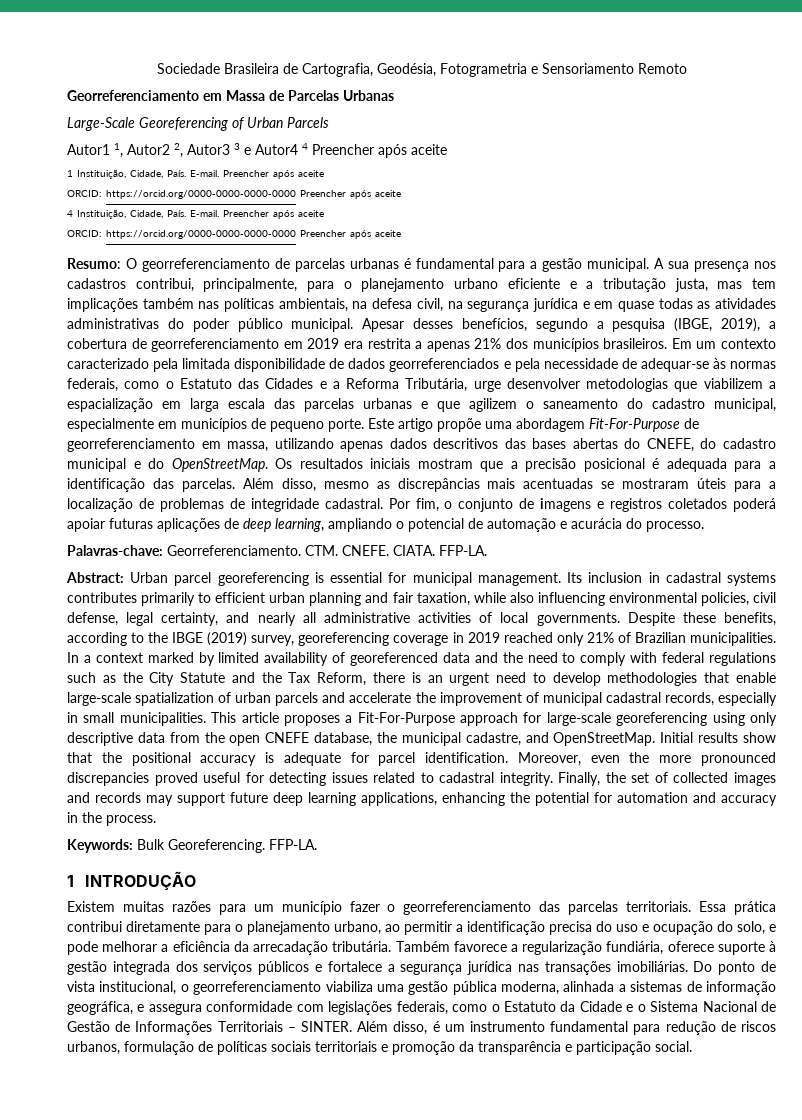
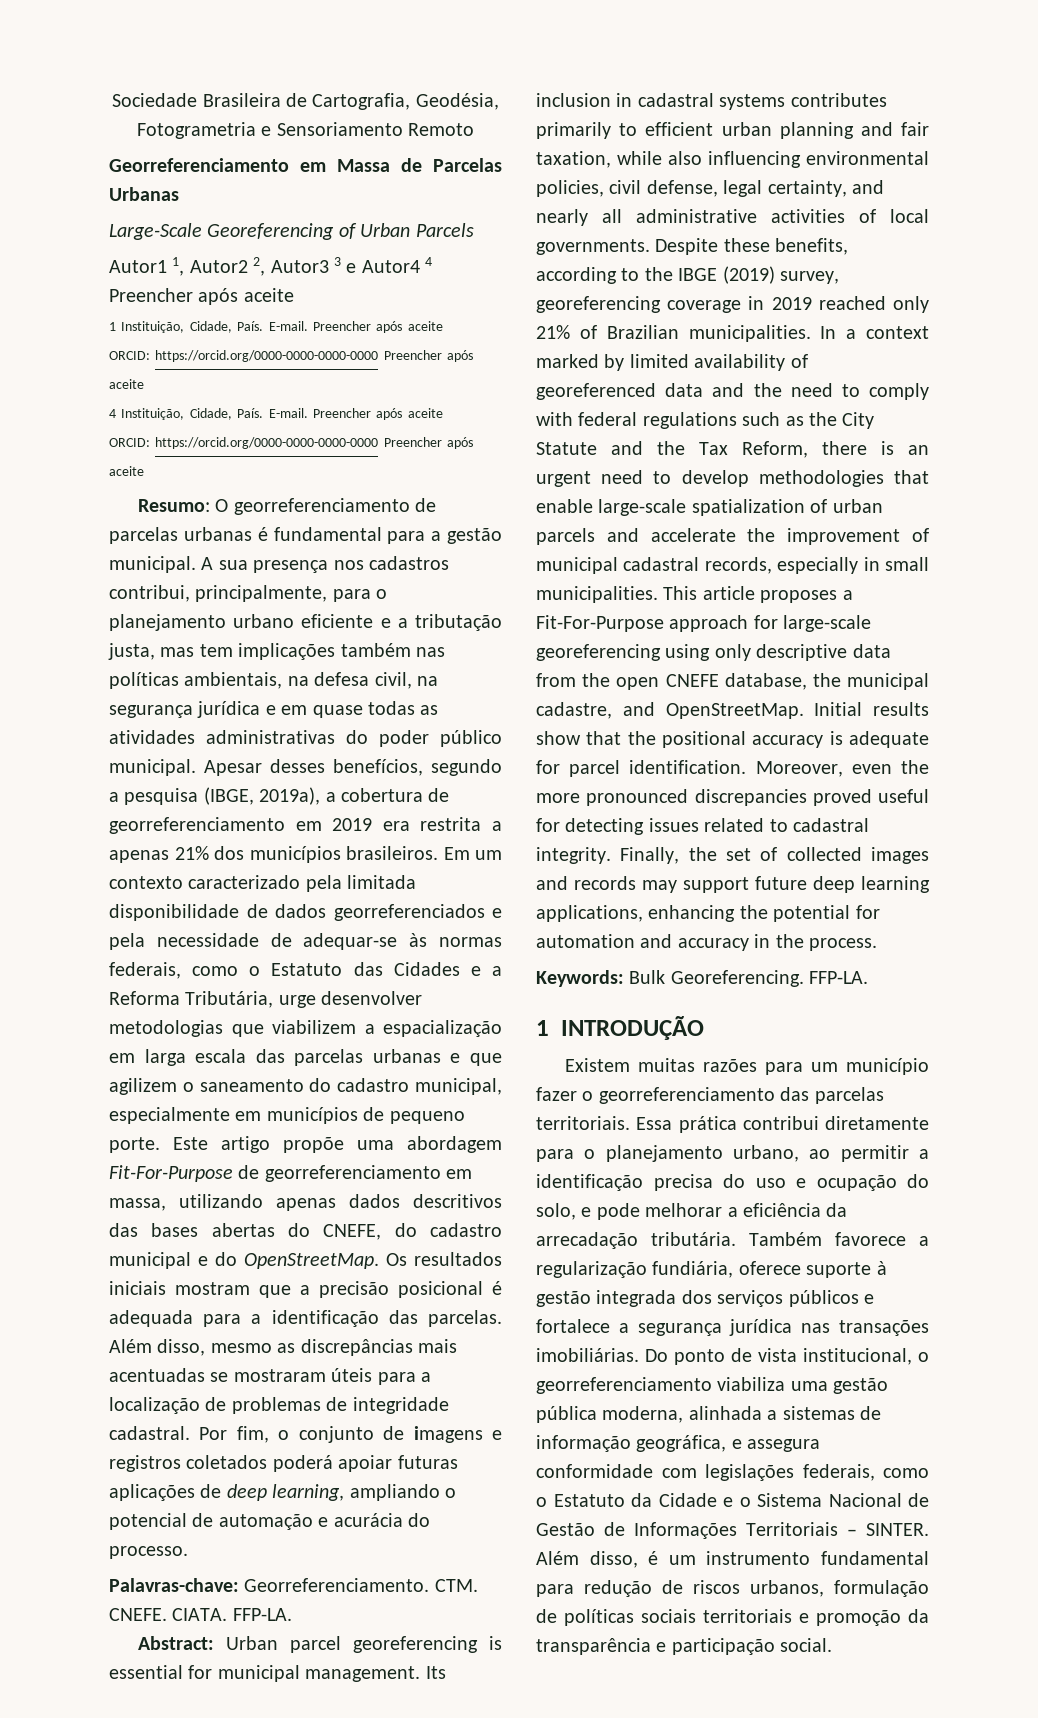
[721,318,761,332] 2019), -> [259,787,321,805] 2019a),

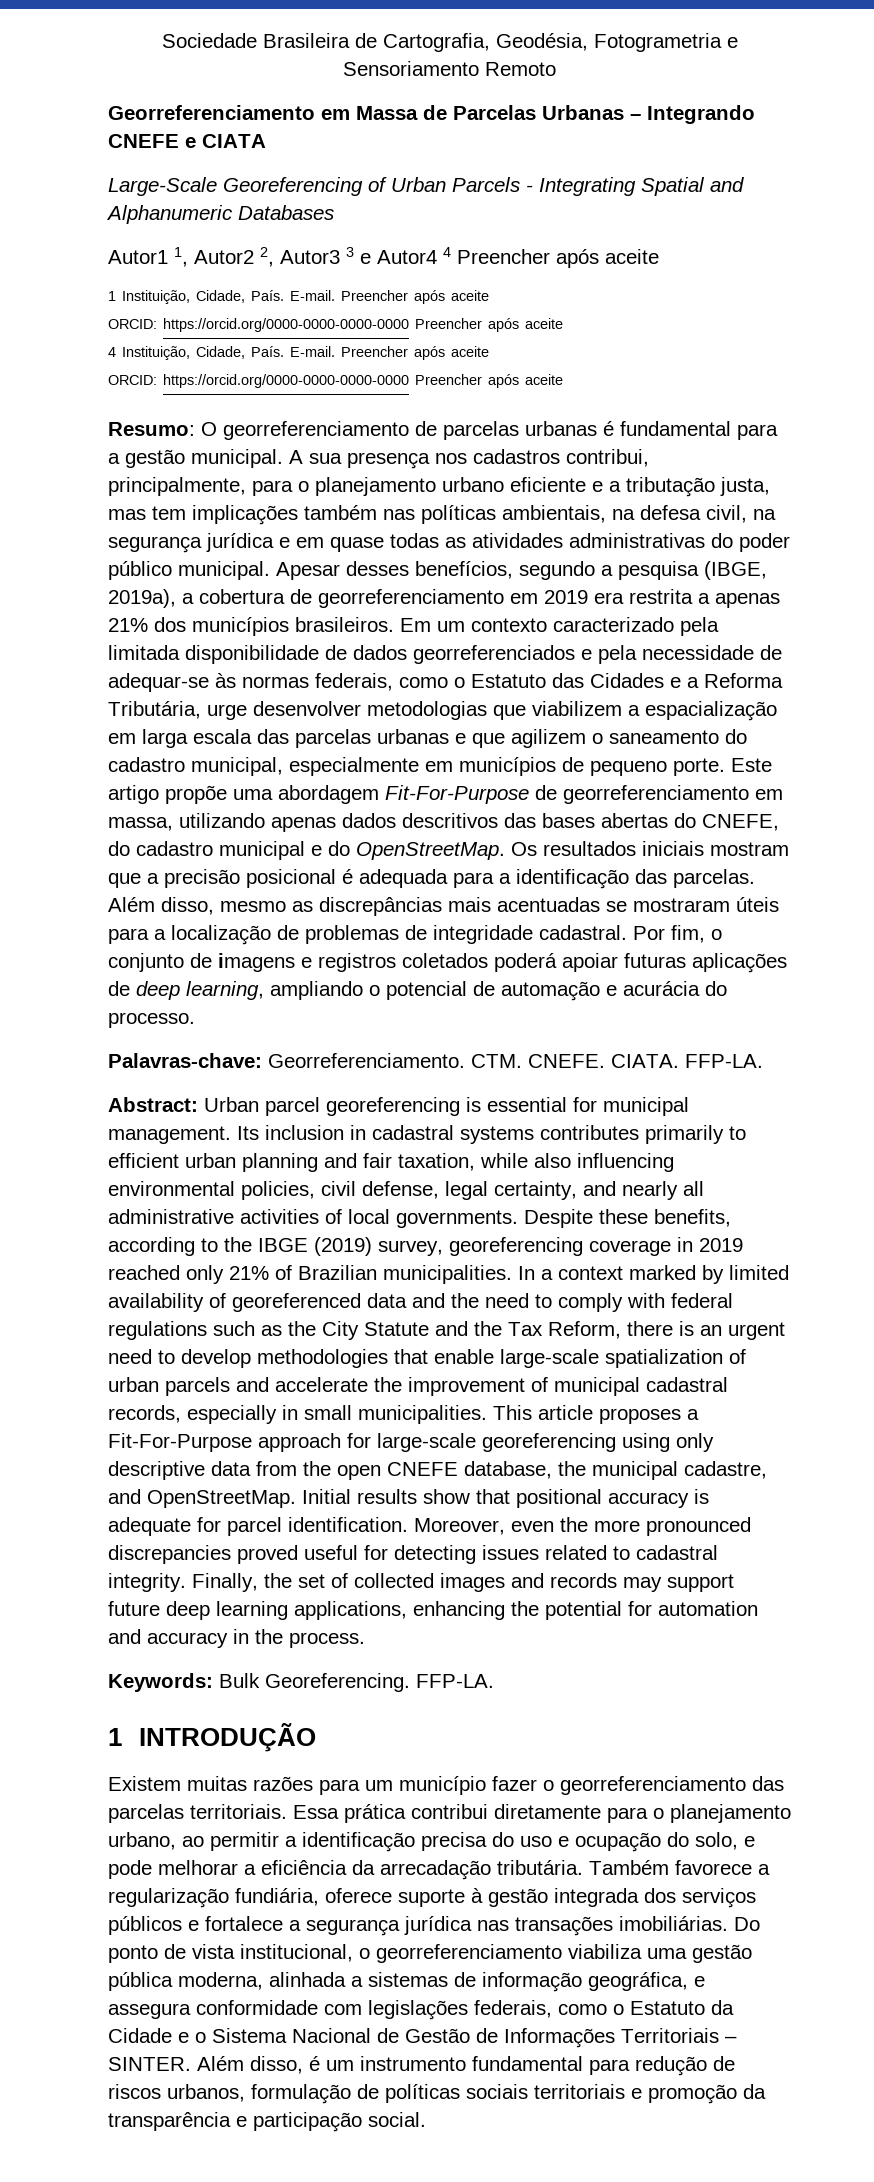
(179, 194) none -> [630,105,755,124] [108,134,266,148] – Integrando CNEFE e CIATA
(474, 230) none -> [526,177,744,196] [106,205,334,224] - Integrating Spatial and Alphanumeric Databases
[627,731,656,745] the -> (510, 1496) none

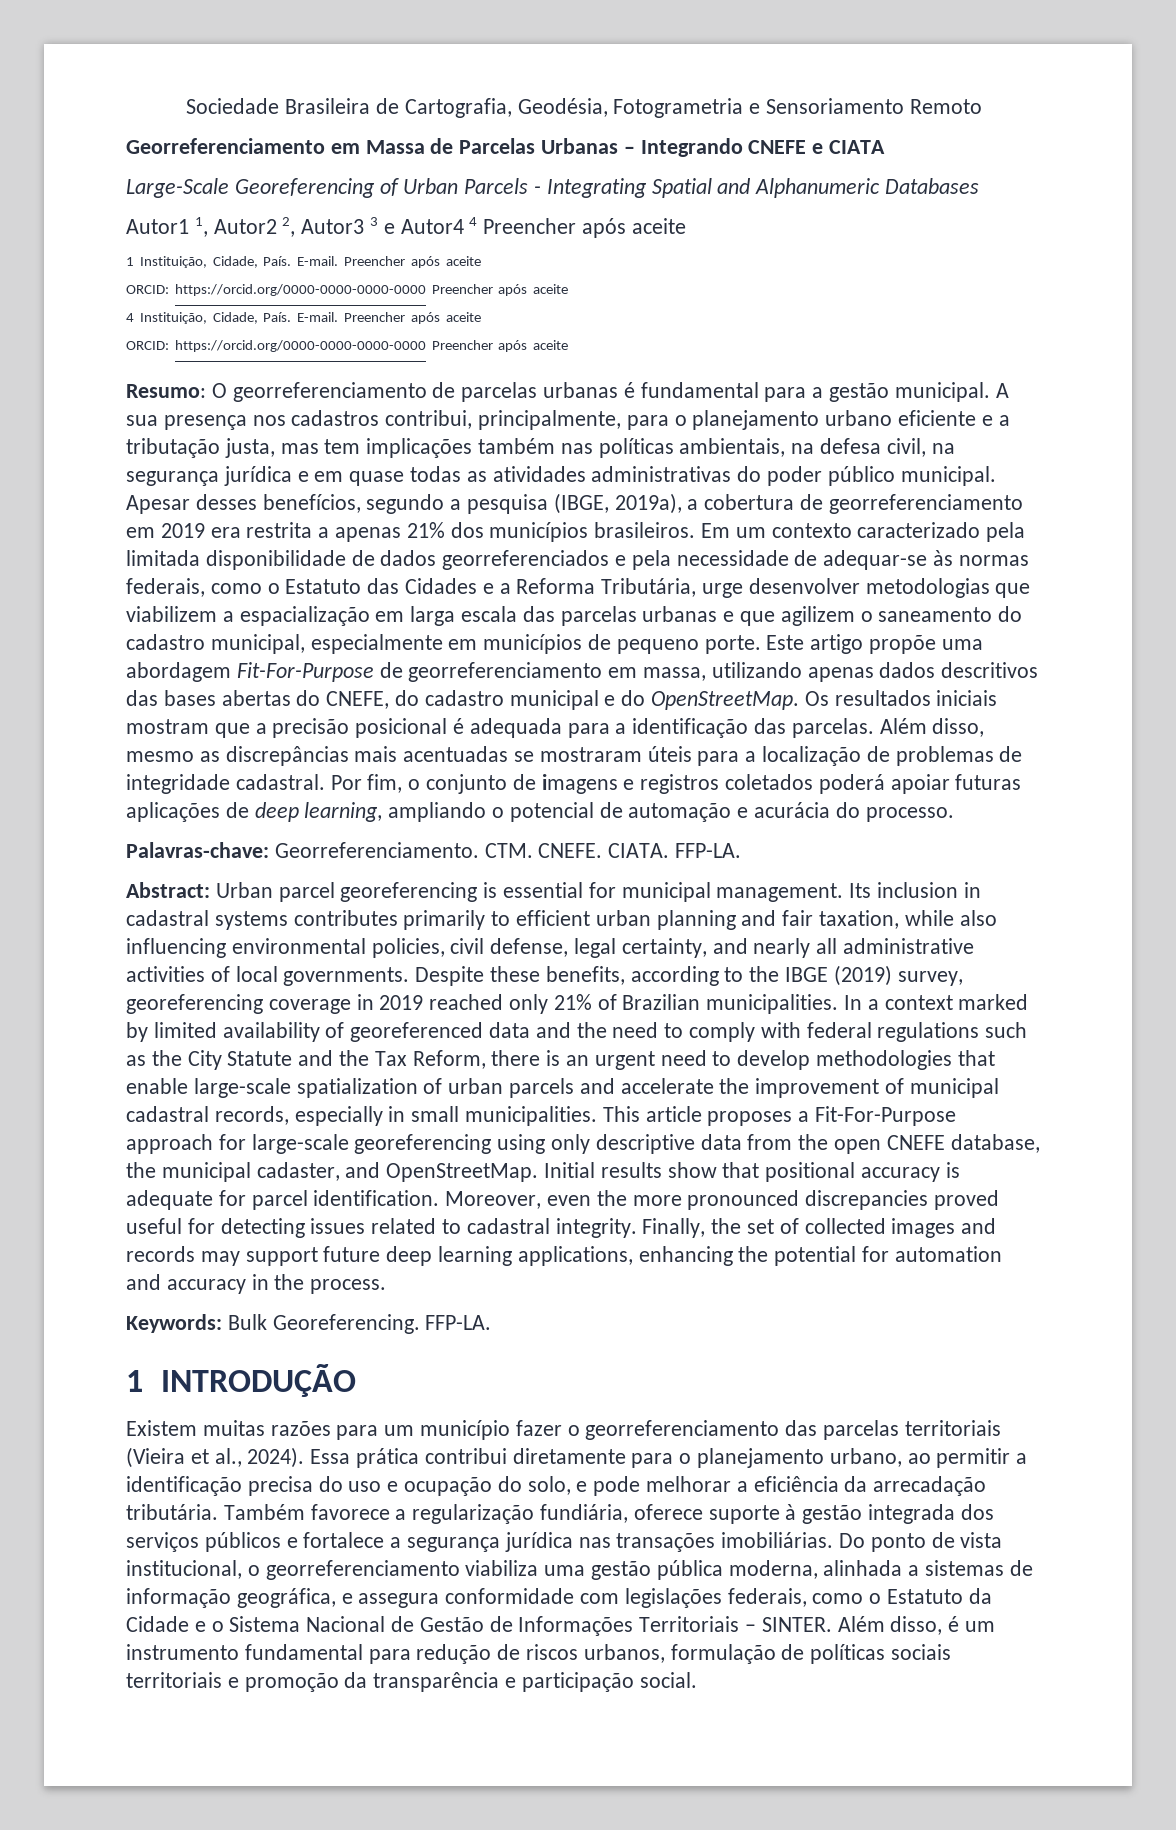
[684,1461,767,1479] cadastre, -> [256,1162,340,1181] cadaster,
[190,1804,287,1819] territoriais. -> [904,1420,1001,1436] [126,1447,305,1468] territoriais (Vieira et al., 2024).

